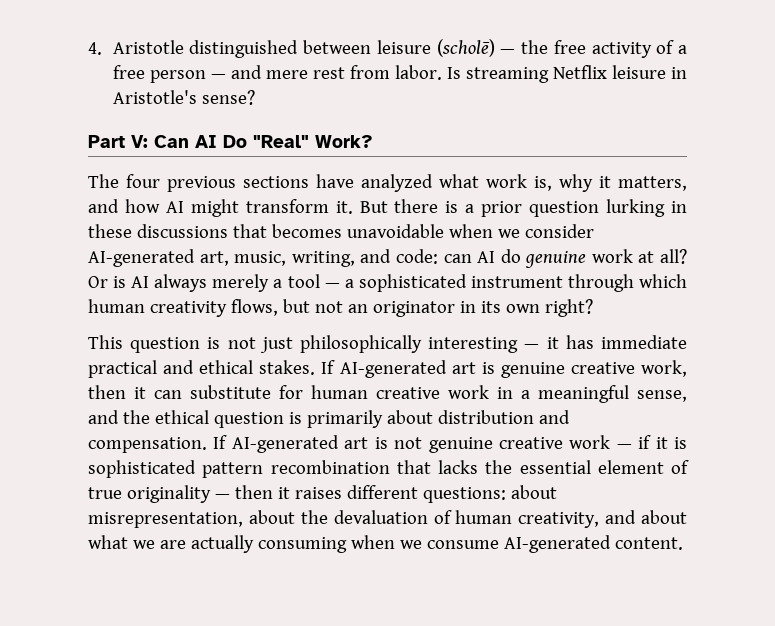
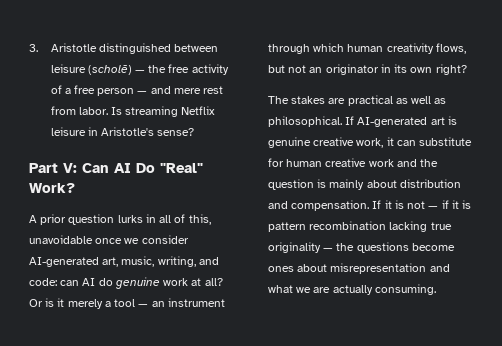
[88,42,102,55] 4. -> [29,44,38,52] 3.
[88,174,687,192] [88,199,687,217] [88,224,493,238] The four previous sections have analyzed what work is, why it matters, and how AI might transform it. But there is a prior question lurking in these discussions that becomes unavoidable when -> [29,214,211,225] [29,235,123,244] A prior question lurks in all of this, unavoidable once
[131,274,208,292] AI always -> [57,298,65,307] it
[344,274,467,292] a sophisticated -> [151,301,165,307] an
[88,335,687,353] [88,360,316,378] This question is not just philosophically interesting — it has immediate practical and ethical stakes. -> [268,95,447,106] [268,116,342,127] The stakes are practical as well as philosophical.
[88,385,126,399] then -> (384, 143) none
[497,385,687,403] in a meaningful sense, -> (394, 163) none
[154,410,383,428] ethical question is primarily -> [268,179,365,190] question is mainly
[231,435,611,453] AI-generated art is not genuine creative work -> [384,200,426,209] it is not
[88,460,196,478] sophisticated -> (472, 204) none
[396,460,689,474] [88,485,557,503] [88,510,687,528] [88,535,683,553] that lacks the essential element of true originality — then it raises different questions: about misrepresentation, about the devaluation of human creativity, and about what we are actually consuming when we consume AI-generated content. -> [389,221,452,232] [268,242,455,253] [268,263,450,274] [268,284,436,295] lacking true originality — the questions become ones about misrepresentation and what we are actually consuming.

